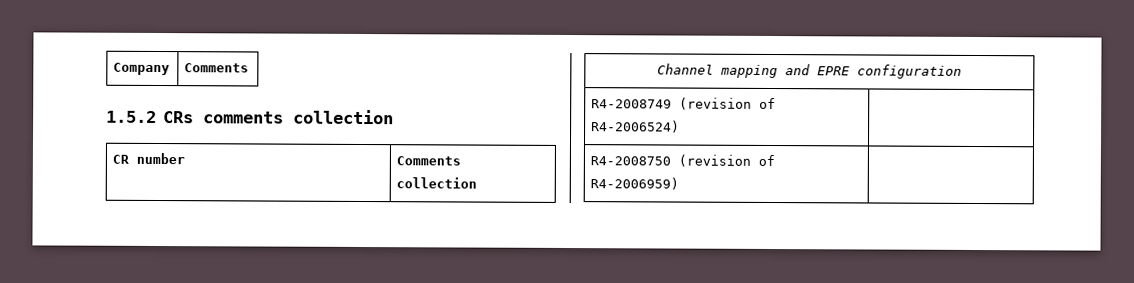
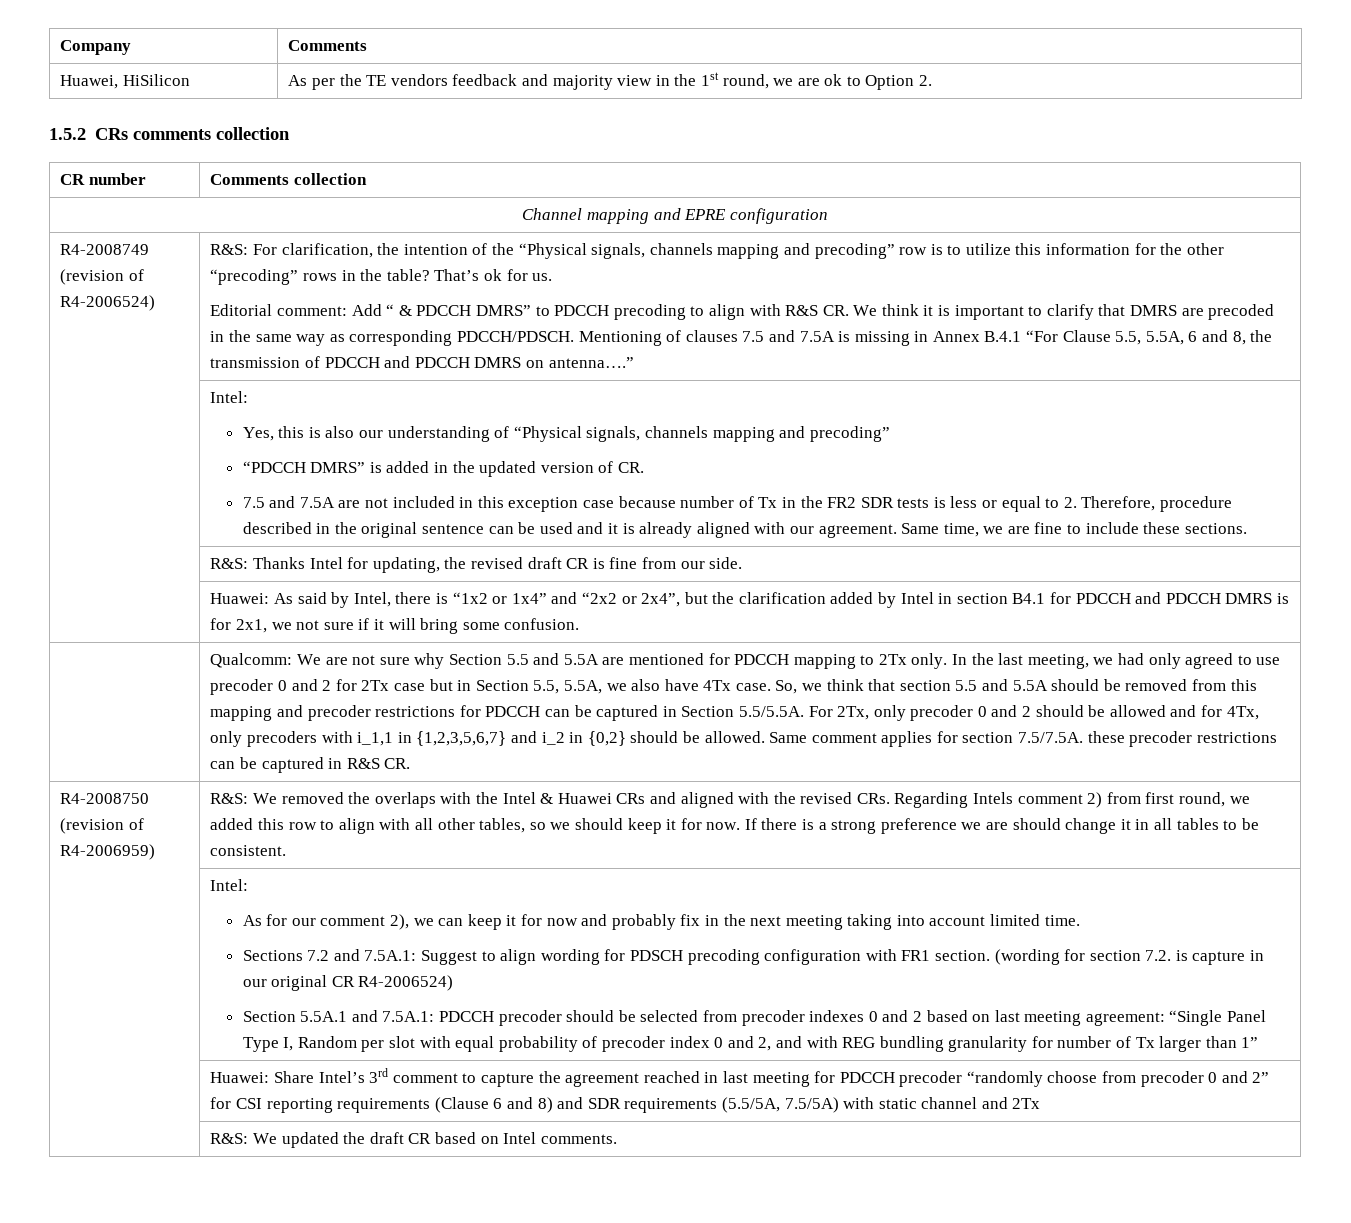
(250, 68) none -> [60,74,191,89] [288,72,933,90] // Huawei, HiSilicon | As per the TE vendors feedback and majority view in the 1st round, we are ok to Option 2.
[590,154,776,167] [590,177,680,190] // R4-2008750 (revision of R4-2006959) | -> [210,243,1224,259] [210,269,553,285] [210,304,1275,320] [210,330,1273,346] [210,356,634,368] [210,391,249,403] [242,426,890,442] [242,461,644,477] [242,496,1232,512] [242,522,1247,538] [210,557,743,573] [210,592,1289,608] [210,618,580,634] [210,653,1281,669] [210,679,1257,695] [210,705,1259,721] [210,731,1277,747] [210,757,411,773] [60,793,150,804] [60,818,145,834] [60,844,156,860] [210,792,1250,808] [210,818,1259,834] [210,845,287,856] [210,879,249,891] [242,914,1080,930] [242,949,1265,965] [242,975,454,991] [242,1010,1267,1026] [242,1036,1259,1052] [210,1068,1270,1087] [210,1097,1041,1113] [210,1132,617,1148] R&S: For clarification, the intention of the “Physical signals, channels mapping and precoding” row is to utilize this information for the other “precoding” rows in the table? That’s ok for us. // Editorial comment: Add “ & PDCCH DMRS” to PDCCH precoding to align with R&S CR. We think it is important to clarify that DMRS are precoded in the same way as corresponding PDCCH/PDSCH. Mentioning of clauses 7.5 and 7.5A is missing in Annex B.4.1 “For Clause 5.5, 5.5A, 6 and 8, the transmission of PDCCH and PDCCH DMRS on antenna….” // | Intel: // Yes, this is also our understanding of “Physical signals, channels mapping and precoding” // “PDCCH DMRS” is added in the updated version of CR. // 7.5 and 7.5A are not included in this exception case because number of Tx in the FR2 SDR tests is less or equal to 2. Therefore, procedure described in the original sentence can be used and it is already aligned with our agreement. Same time, we are fine to include these sections. // | R&S: Thanks Intel for updating, the revised draft CR is fine from our side. // | Huawei: As said by Intel, there is “1x2 or 1x4” and “2x2 or 2x4”, but the clarification added by Intel in section B4.1 for PDCCH and PDCCH DMRS is for 2x1, we not sure if it will bring some confusion. // | Qualcomm: We are not sure why Section 5.5 and 5.5A are mentioned for PDCCH mapping to 2Tx only. In the last meeting, we had only agreed to use precoder 0 and 2 for 2Tx case but in Section 5.5, 5.5A, we also have 4Tx case. So, we think that section 5.5 and 5.5A should be removed from this mapping and precoder restrictions for PDCCH can be captured in Section 5.5/5.5A. For 2Tx, only precoder 0 and 2 should be allowed and for 4Tx, only precoders with i_1,1 in {1,2,3,5,6,7} and i_2 in {0,2} should be allowed. Same comment applies for section 7.5/7.5A. these precoder restrictions can be captured in R&S CR. // R4-2008750 (revision of R4-2006959) | R&S: We removed the overlaps with the Intel & Huawei CRs and aligned with the revised CRs. Regarding Intels comment 2) from first round, we added this row to align with all other tables, so we should keep it for now. If there is a strong preference we are should change it in all tables to be consistent. // | Intel: // As for our comment 2), we can keep it for now and probably fix in the next meeting taking into account limited time. // Sections 7.2 and 7.5A.1: Suggest to align wording for PDSCH precoding configuration with FR1 section. (wording for section 7.2. is capture in our original CR R4-2006524) // Section 5.5A.1 and 7.5A.1: PDCCH precoder should be selected from precoder indexes 0 and 2 based on last meeting agreement: “Single Panel Type I, Random per slot with equal probability of precoder index 0 and 2, and with REG bundling granularity for number of Tx larger than 1” // | Huawei: Share Intel’s 3rd comment to capture the agreement reached in last meeting for PDCCH precoder “randomly choose from precoder 0 and 2” for CSI reporting requirements (Clause 6 and 8) and SDR requirements (5.5/5A, 7.5/5A) with static channel and 2Tx // | R&S: We updated the draft CR based on Intel comments.

